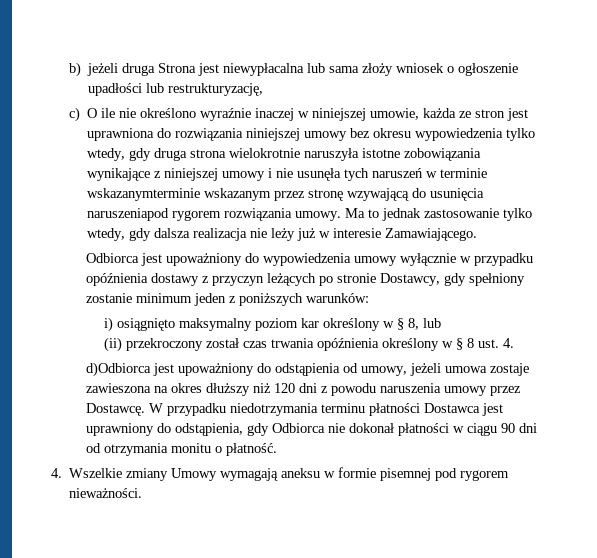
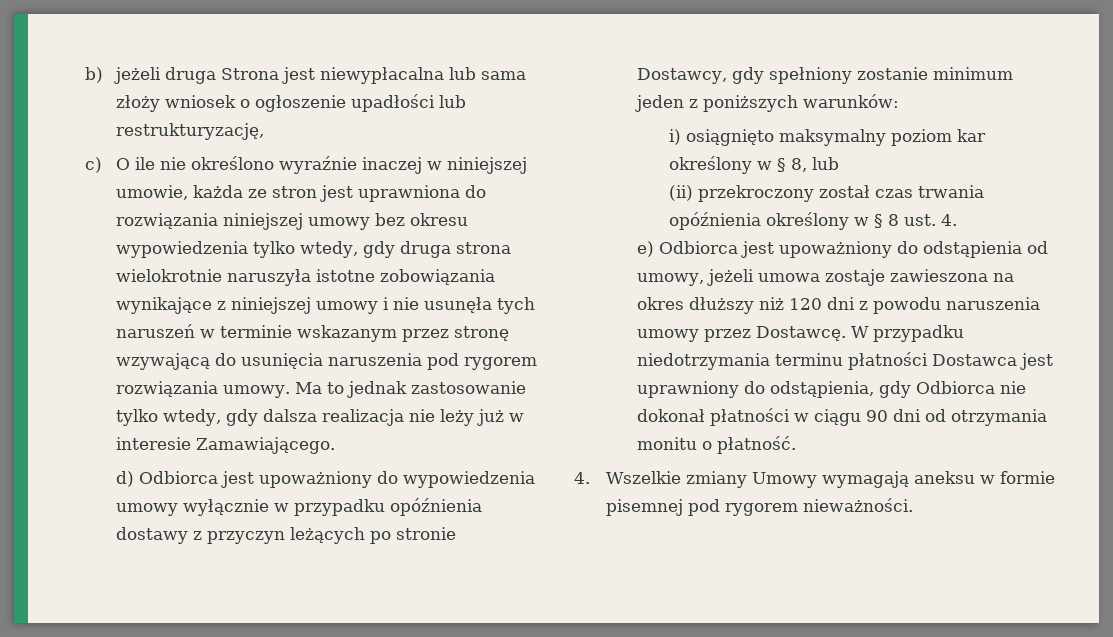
[86,188,200,201] wskazanymterminie -> (293, 331) none
[86,208,169,221] naruszeniapod -> [328,353,460,370] naruszenia pod
(477, 234) none -> [116,471,135,487] d)
[86,362,152,377] d)Odbiorca -> [637,241,739,257] e) Odbiorca

